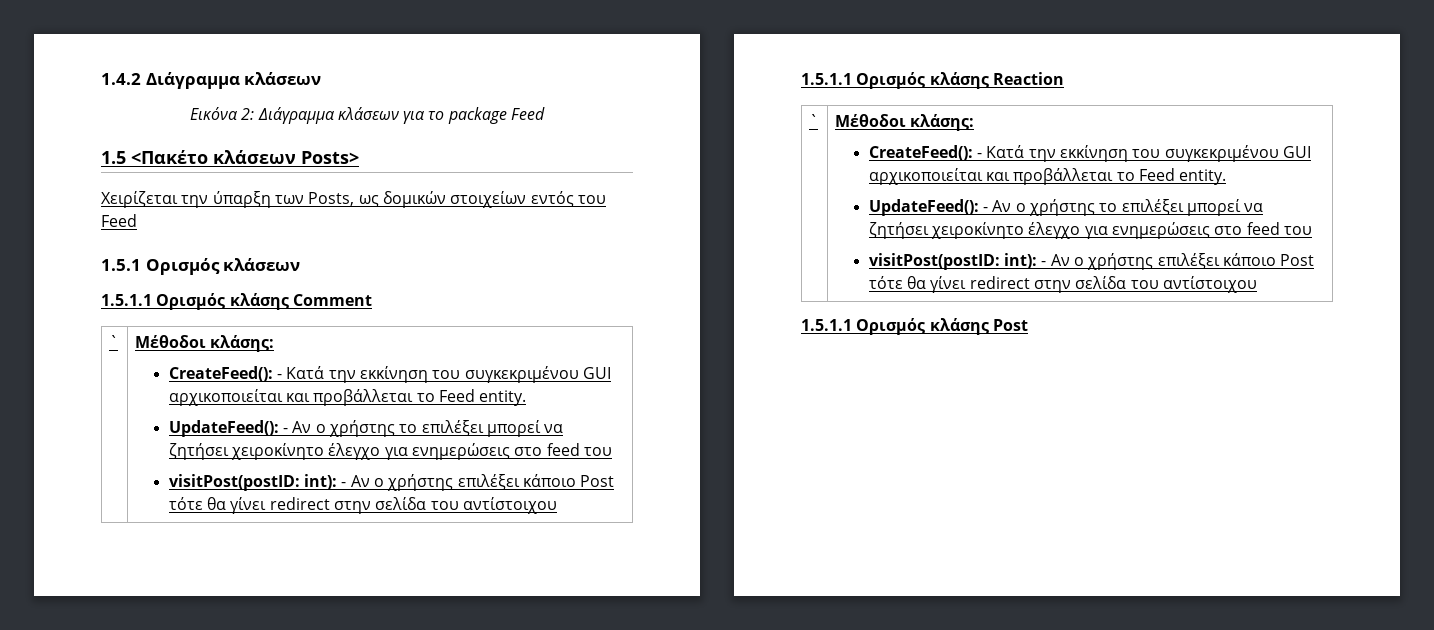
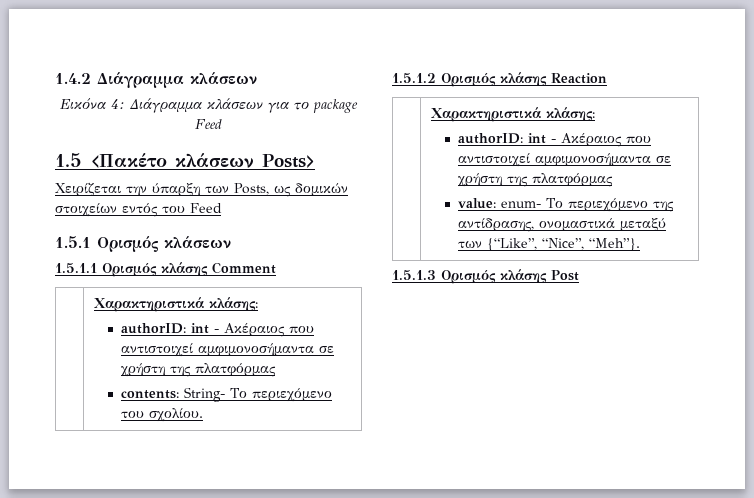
[241,108,255,120] 2: -> [111,99,125,109] 4:
[109,335,119,348] [135,335,275,352] [168,366,612,383] [168,389,527,406] [168,420,564,437] [168,443,613,460] [168,474,615,491] [168,497,558,514] [801,73,852,85] ` | Μέθοδοι κλάσης: // CreateFeed(): - Κατά την εκκίνηση του συγκεκριμένου GUI αρχικοποιείται και προβάλλεται το Feed entity. // UpdateFeed(): - Αν ο χρήστης το επιλέξει μπορεί να ζητήσει χειροκίνητο έλεγχο για ενημερώσεις στο feed του // visitPost(postID: int): - Αν ο χρήστης επιλέξει κάποιο Post τότε θα γίνει redirect στην σελίδα του αντίστοιχου // 1.5.1.1 -> [93,297,258,312] [120,323,314,337] [120,343,334,357] [120,363,276,377] [120,387,332,402] [120,408,203,422] [392,73,436,83] | Χαρακτηριστικά κλάσης: // authorID: int - Ακέραιος που αντιστοιχεί αμφιμονοσήμαντα σε χρήστη της πλατφόρμας // contents: String- Το περιεχόμενο του σχολίου. // 1.5.1.2
[809,114,819,127] [835,114,975,131] [868,145,1312,162] [868,168,1227,185] [868,199,1264,216] [868,222,1313,239] [868,253,1315,270] [868,276,1258,293] [801,319,852,331] ` | Μέθοδοι κλάσης: // CreateFeed(): - Κατά την εκκίνηση του συγκεκριμένου GUI αρχικοποιείται και προβάλλεται το Feed entity. // UpdateFeed(): - Αν ο χρήστης το επιλέξει μπορεί να ζητήσει χειροκίνητο έλεγχο για ενημερώσεις στο feed του // visitPost(postID: int): - Αν ο χρήστης επιλέξει κάποιο Post τότε θα γίνει redirect στην σελίδα του αντίστοιχου // 1.5.1.1 -> [430,107,595,122] [457,133,651,147] [457,153,671,167] [457,173,613,187] [457,198,674,212] [457,218,666,232] [457,238,640,251] [392,270,436,280] | Χαρακτηριστικά κλάσης: // authorID: int - Ακέραιος που αντιστοιχεί αμφιμονοσήμαντα σε χρήστη της πλατφόρμας // value: enum- Το περιεχόμενο της αντίδρασης, ονομαστικά μεταξύ των {“Like”, “Nice”, “Meh”}. // 1.5.1.3

